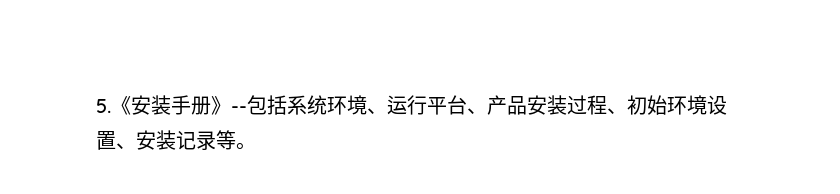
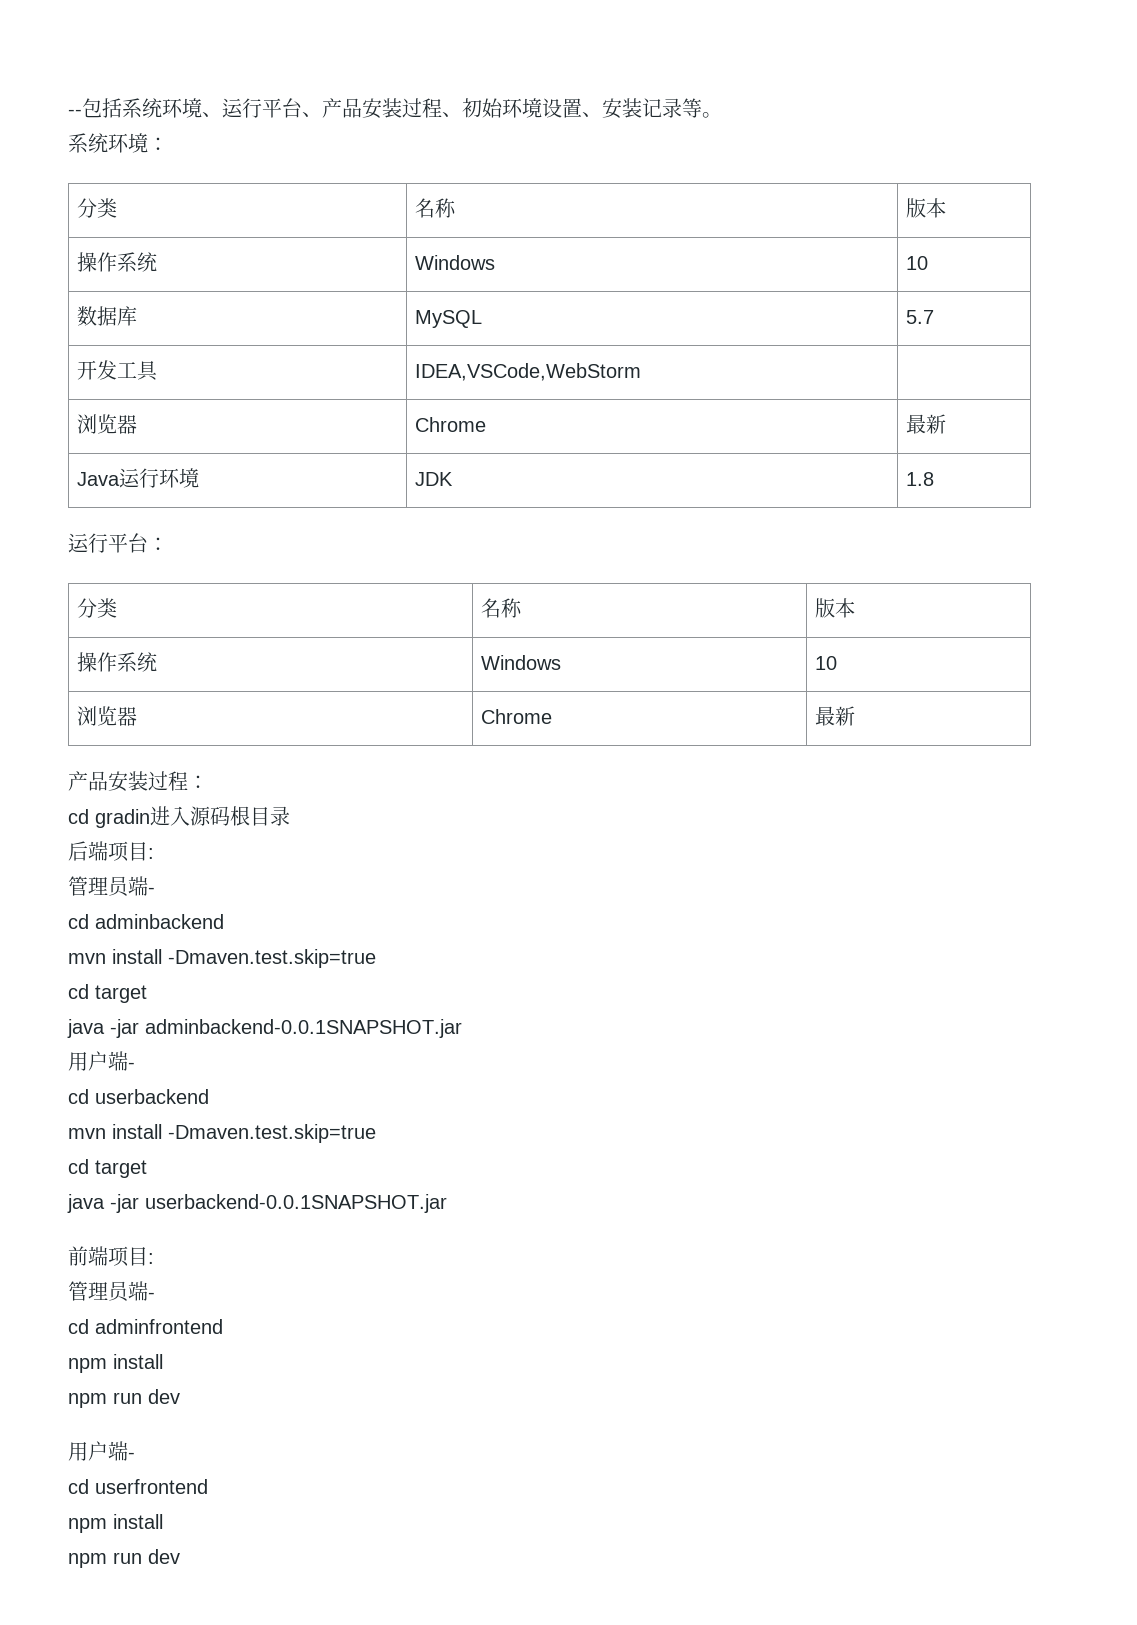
[96,95,231,115] 5.《安装手册》 -> (68, 112) none
(256, 146) none -> [68,133,168,153] [77,198,118,218] [415,198,457,218] [906,198,947,218] [77,252,158,272] [415,255,496,270] [906,256,929,270] [77,306,138,326] [415,310,483,328] [906,310,935,324] [77,360,159,381] [415,363,642,381] [77,414,138,434] [415,417,487,432] [906,414,947,434] [77,468,200,488] [415,472,454,486] [906,472,935,486] [68,533,168,553] [77,598,118,618] [481,598,523,618] [815,598,856,618] [77,652,158,672] [481,655,562,670] [815,656,838,670] [77,706,138,726] [481,709,553,724] [815,706,856,726] [68,771,208,792] [68,806,290,828] [68,841,154,862] [68,876,155,897] [68,914,224,929] [68,949,376,968] [68,984,147,1003] [67,1019,462,1038] [68,1051,135,1071] [68,1089,209,1104] [68,1124,376,1143] [68,1159,147,1178] [67,1194,447,1213] [68,1246,154,1267] [68,1281,155,1302] [68,1319,223,1334] [68,1354,163,1373] [68,1389,180,1408] [68,1441,135,1461] [68,1479,208,1494] [68,1514,163,1533] [68,1549,180,1568] // 系统环境： // 分类 | 名称 | 版本 // 操作系统 | Windows | 10 // 数据库 | MySQL | 5.7 // 开发工具 | IDEA,VSCode,WebStorm | // 浏览器 | Chrome | 最新 // Java运行环境 | JDK | 1.8 // 运行平台： // 分类 | 名称 | 版本 // 操作系统 | Windows | 10 // 浏览器 | Chrome | 最新 // 产品安装过程： // cd gradin进入源码根目录 // 后端项目: // 管理员端- // cd adminbackend // mvn install -Dmaven.test.skip=true // cd target // java -jar adminbackend-0.0.1SNAPSHOT.jar // 用户端- // cd userbackend // mvn install -Dmaven.test.skip=true // cd target // java -jar userbackend-0.0.1SNAPSHOT.jar // 前端项目: // 管理员端- // cd adminfrontend // npm install // npm run dev // 用户端- // cd userfrontend // npm install // npm run dev

